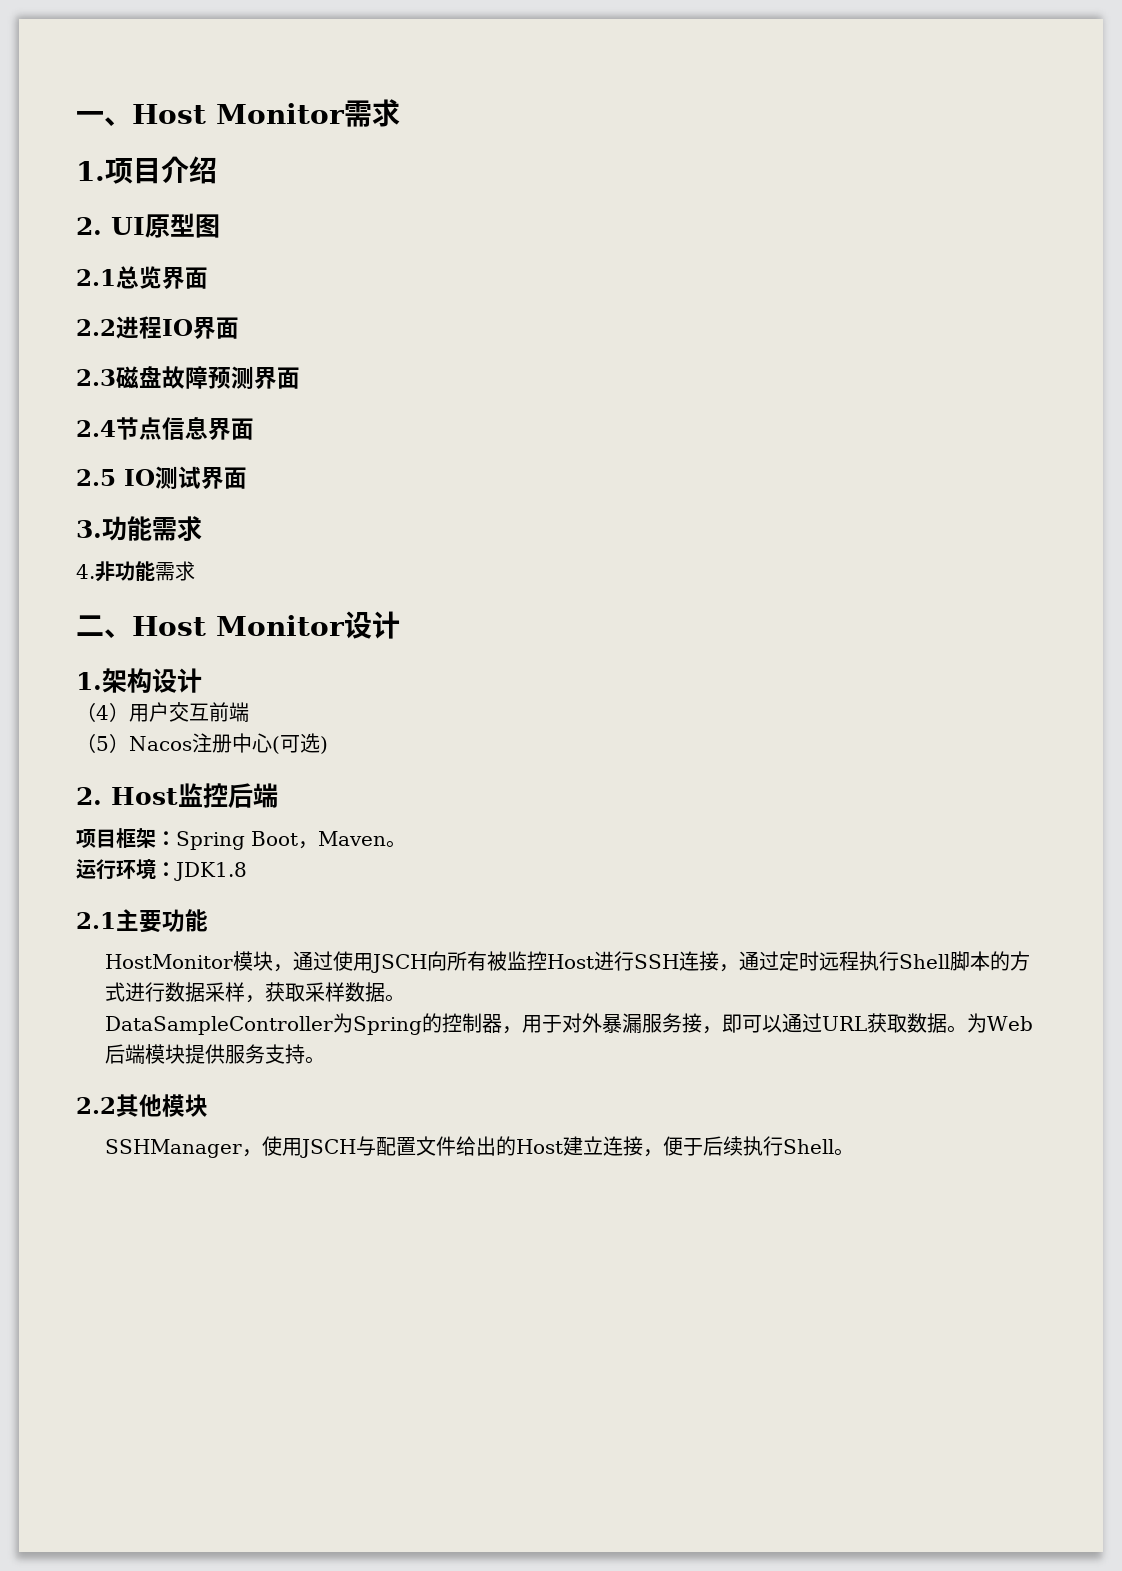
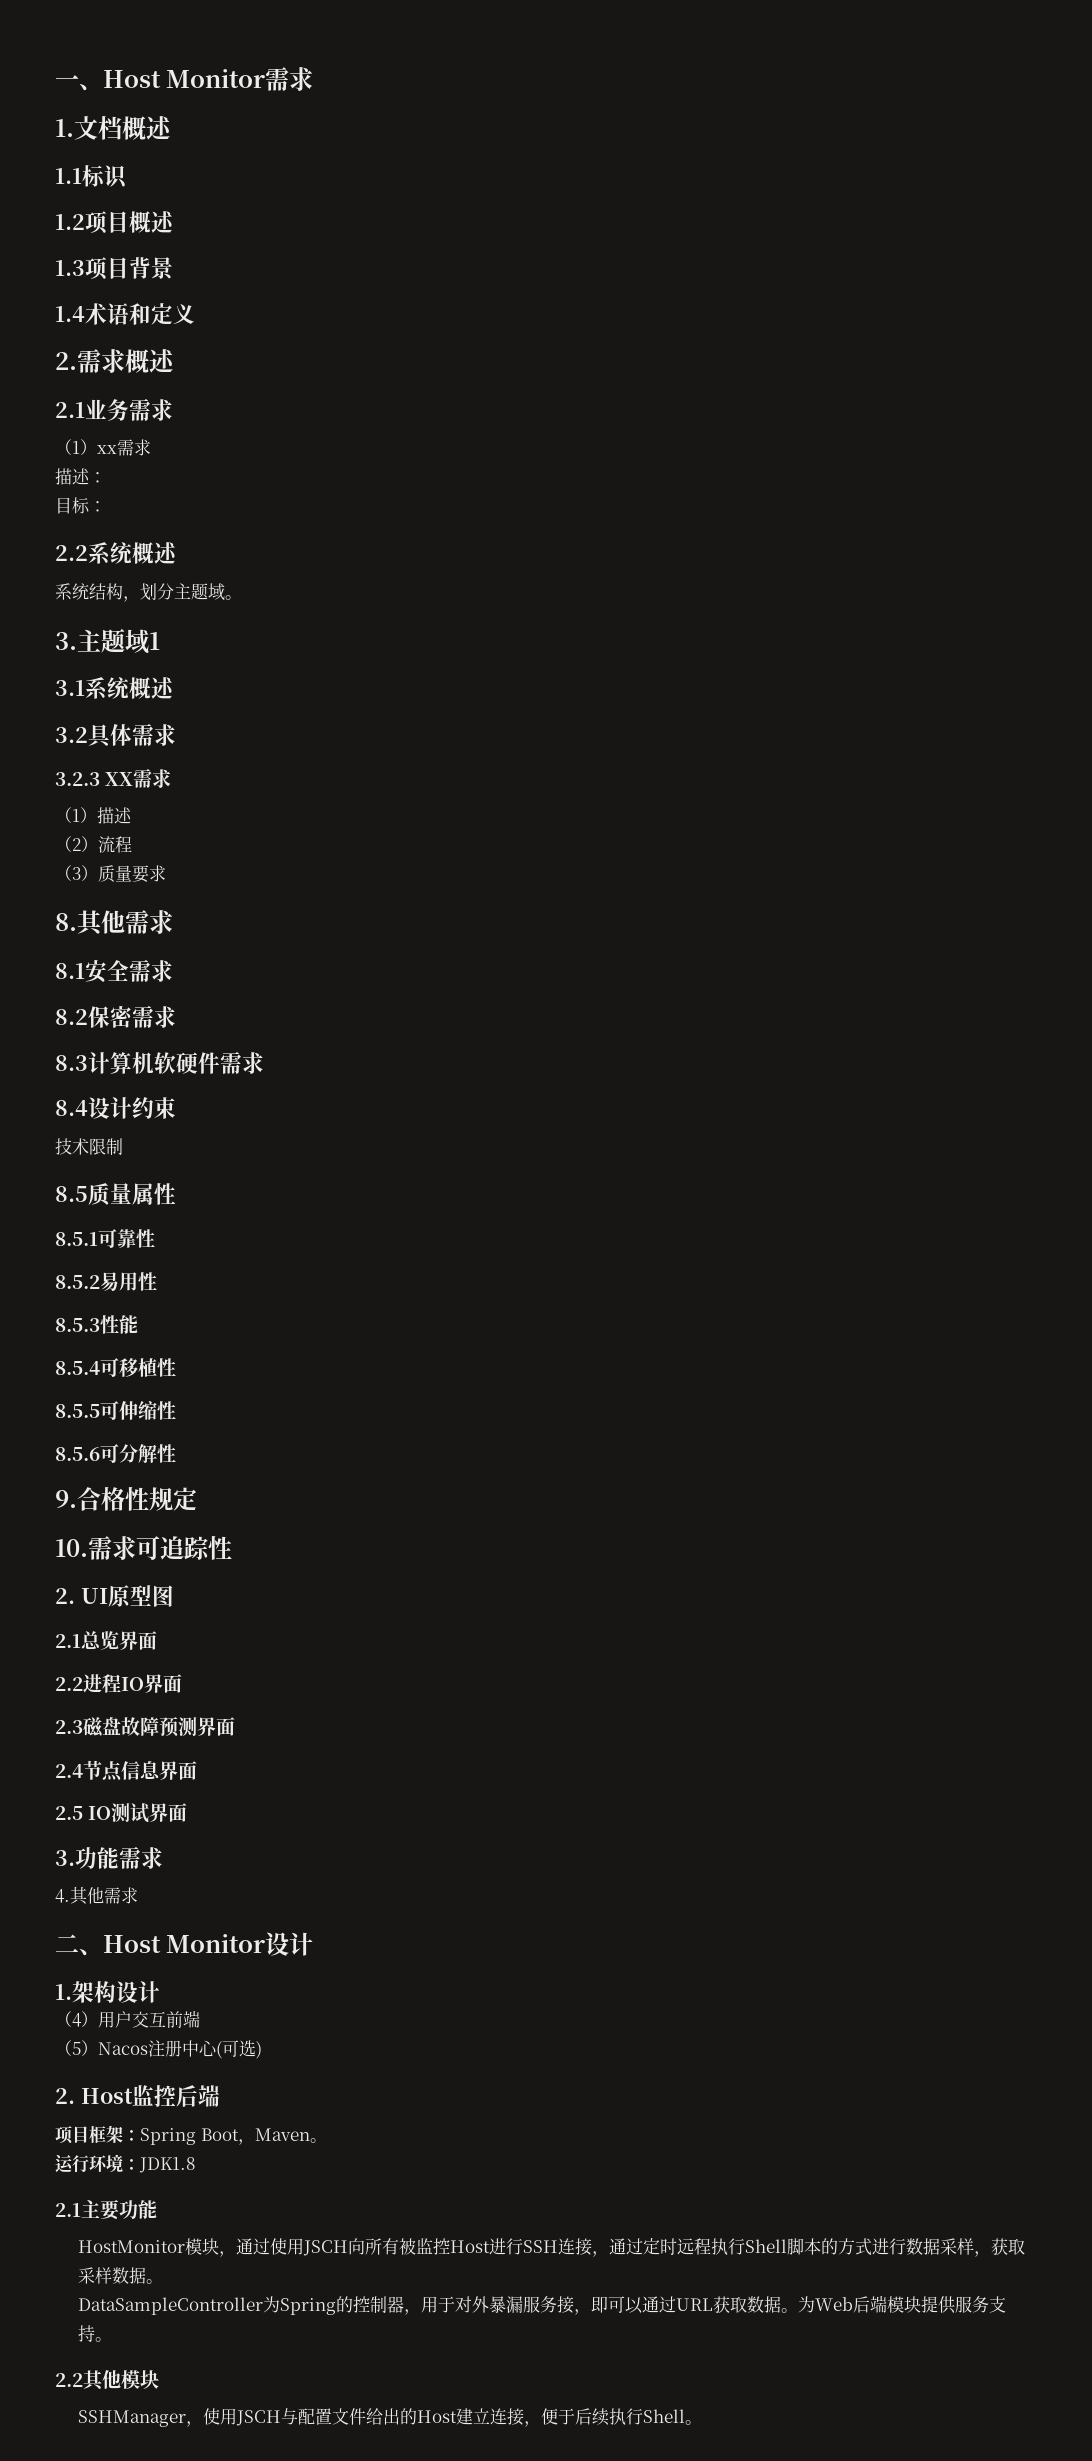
[105,156,217,184] 项目介绍 -> [74,116,172,140] [55,165,128,189] [55,211,174,234] [55,257,173,280] [55,303,195,325] [55,349,175,373] [55,398,173,421] [55,439,151,456] [55,468,106,485] [55,497,106,514] [55,542,177,565] [55,583,242,602] [55,628,160,654] [55,677,174,700] [55,723,176,748] [55,769,172,788] [55,807,132,824] [55,836,132,853] [55,865,166,883] [55,910,173,936] [55,959,173,983] [55,1005,176,1028] [55,1051,264,1074] [55,1097,176,1119] [55,1138,123,1155] [55,1183,176,1205] [55,1229,155,1248] [55,1272,157,1292] [55,1315,138,1334] [55,1358,176,1377] [55,1401,176,1420] [55,1444,176,1463] [55,1487,197,1511] [55,1536,232,1560] 文档概述 // 1.1标识 // 1.2项目概述 // 1.3项目背景 // 1.4术语和定义 // 2.需求概述 // 2.1业务需求 // （1）xx需求 // 描述： // 目标： // 2.2系统概述 // 系统结构，划分主题域。 // 3.主题域1 // 3.1系统概述 // 3.2具体需求 // 3.2.3 XX需求 // （1）描述 // （2）流程 // （3）质量要求 // 8.其他需求 // 8.1安全需求 // 8.2保密需求 // 8.3计算机软硬件需求 // 8.4设计约束 // 技术限制 // 8.5质量属性 // 8.5.1可靠性 // 8.5.2易用性 // 8.5.3性能 // 8.5.4可移植性 // 8.5.5可伸缩性 // 8.5.6可分解性 // 9.合格性规定 // 10.需求可追踪性
[95,561,155,582] 非功能 -> [70,1886,104,1905] 其他

